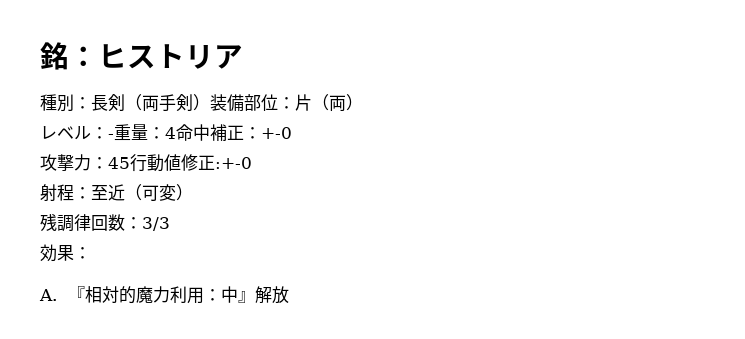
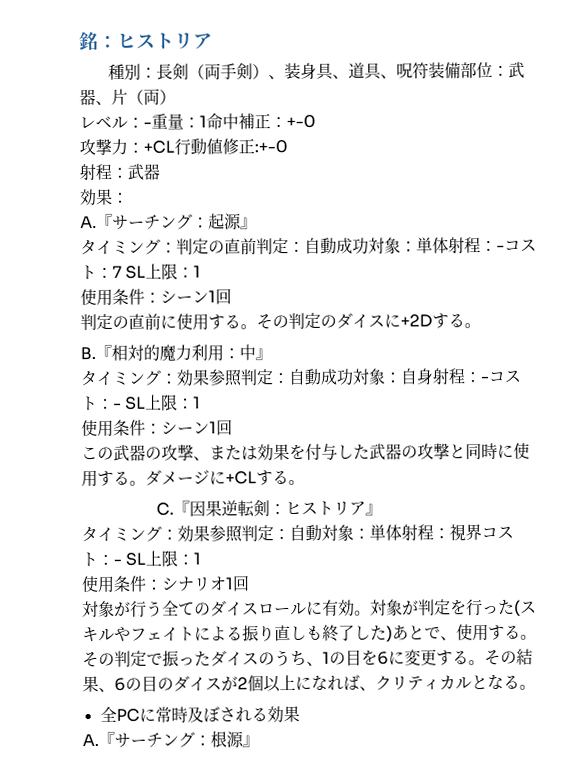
(210, 102) none -> [268,62,430,80] 、装身具、道具、呪符
(295, 103) none -> [508,61,526,79] [79,88,112,106] 武器、
[165,127,176,139] 4 -> [199,115,207,128] 1
[108,157,130,169] 45 -> [143,140,175,154] +CL
[91,184,193,201] [40,214,170,232] [40,244,91,262] [39,289,57,301] 至近（可変） // 残調律回数：3/3 // 効果： // A. -> [127,163,160,181] [79,188,129,207] [80,213,257,230] [80,237,537,256] [80,263,202,281] [80,288,232,306] [80,312,481,332] [80,346,96,361] 武器 // 効果： // A.『サーチング：起源』 // タイミング：判定の直前判定：自動成功対象：単体射程：-コスト：7 SL上限：1 // 使用条件：シーン1回 // 判定の直前に使用する。その判定のダイスに+2Dする。 // B.
[255,286,290,304] 解放 -> [80,368,521,387] [81,394,202,412] [81,419,233,437] [81,442,530,462] [81,469,305,488] [156,500,383,518] [81,524,514,543] [81,550,202,568] [81,575,250,593] [82,599,537,618] [82,624,537,643] [82,648,533,668] [82,673,536,693] [99,705,300,724] [82,730,259,748] // タイミング：効果参照判定：自動成功対象：自身射程：-コスト：- SL上限：1 // 使用条件：シーン1回 // この武器の攻撃、または効果を付与した武器の攻撃と同時に使用する。ダメージに+CLする。 // C.『因果逆転剣：ヒストリア』 // タイミング：効果参照判定：自動対象：単体射程：視界コスト：- SL上限：1 // 使用条件：シナリオ1回 // 対象が行う全てのダイスロールに有効。対象が判定を行った(スキルやフェイトによる振り直しも終了した)あとで、使用する。その判定で振ったダイスのうち、1の目を6に変更する。その結果、6の目のダイスが2個以上になれば、クリティカルとなる。 // 全PCに常時及ぼされる効果 // A.『サーチング：根源』

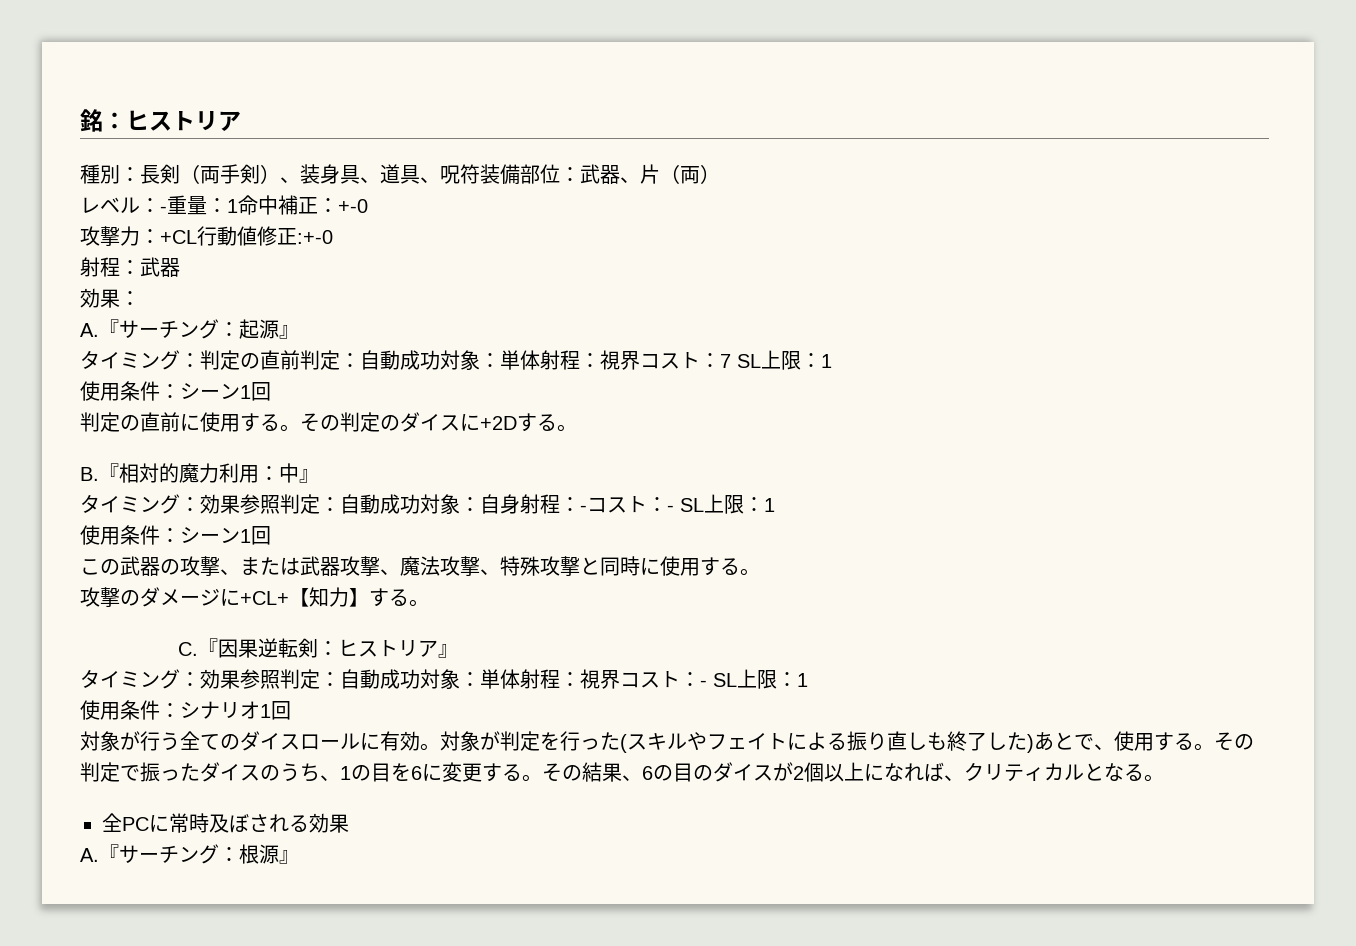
[496,244,505,251] - -> [600,350,640,370] 視界
[257,443,418,462] 効果を付与した武器の -> [300,556,540,576] 武器攻撃、魔法攻撃、特殊
(146, 483) none -> [80,587,140,607] // 攻撃の
[225,471,257,485] +CL -> [240,587,369,607] +CL+【知力】
(322, 532) none -> [380,669,420,689] 成功

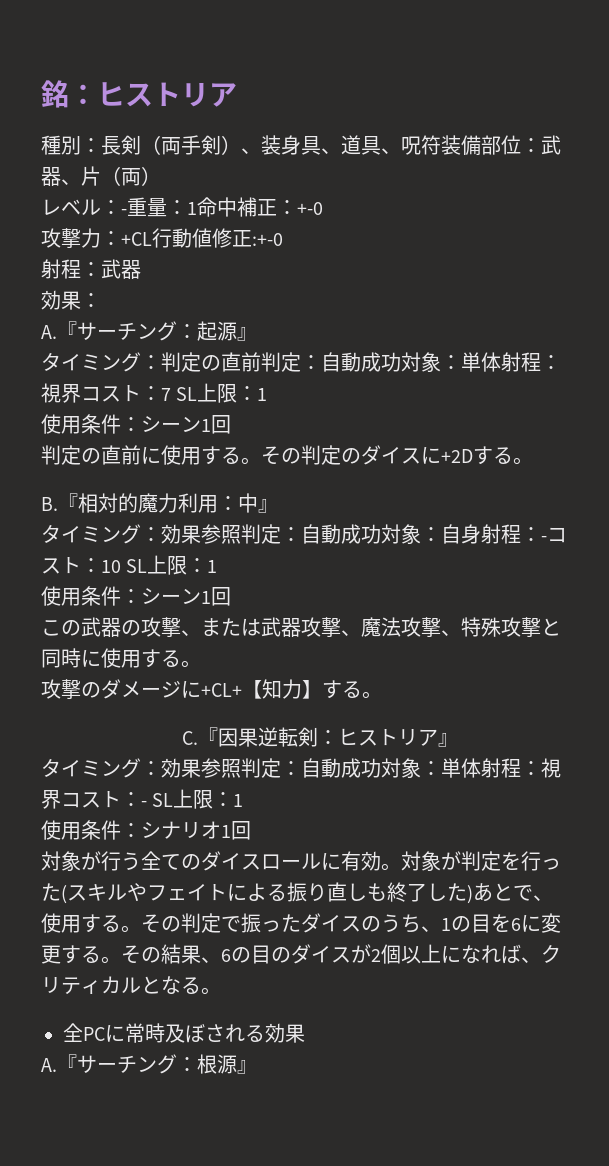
[667,505,674,512] - -> [101,560,121,573] 10

